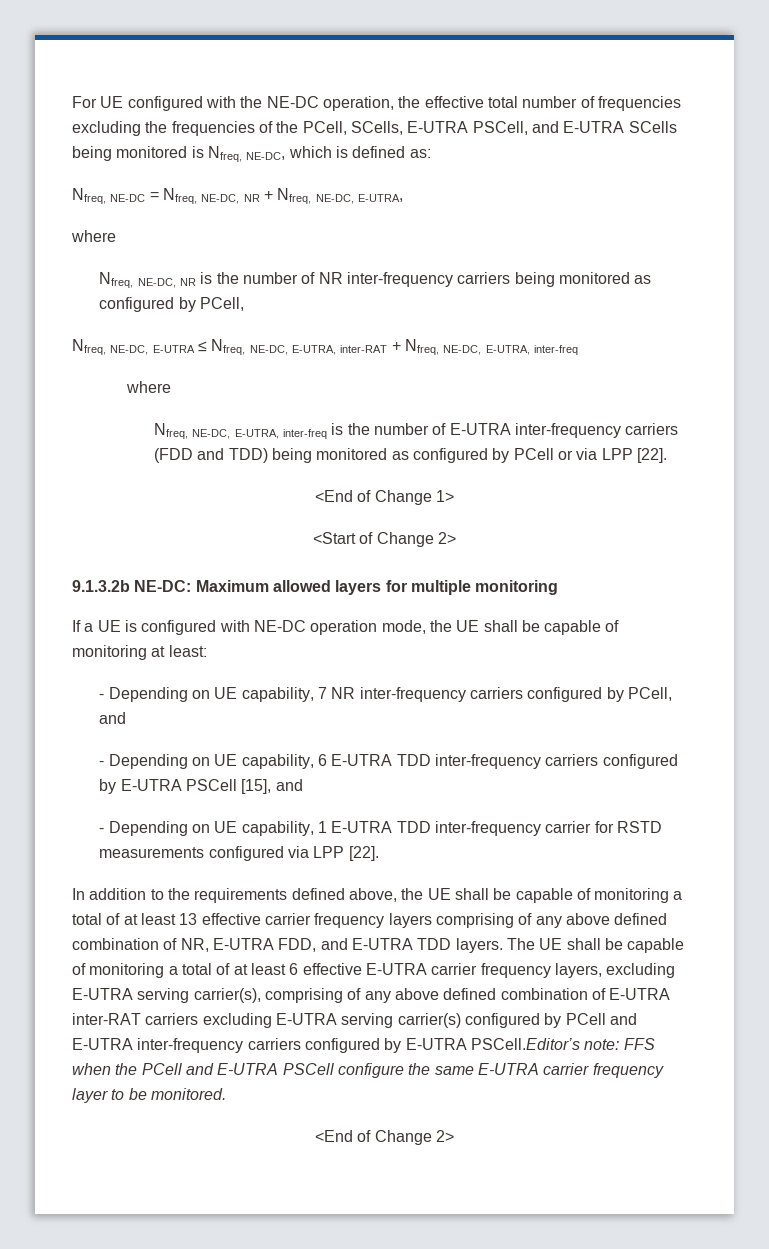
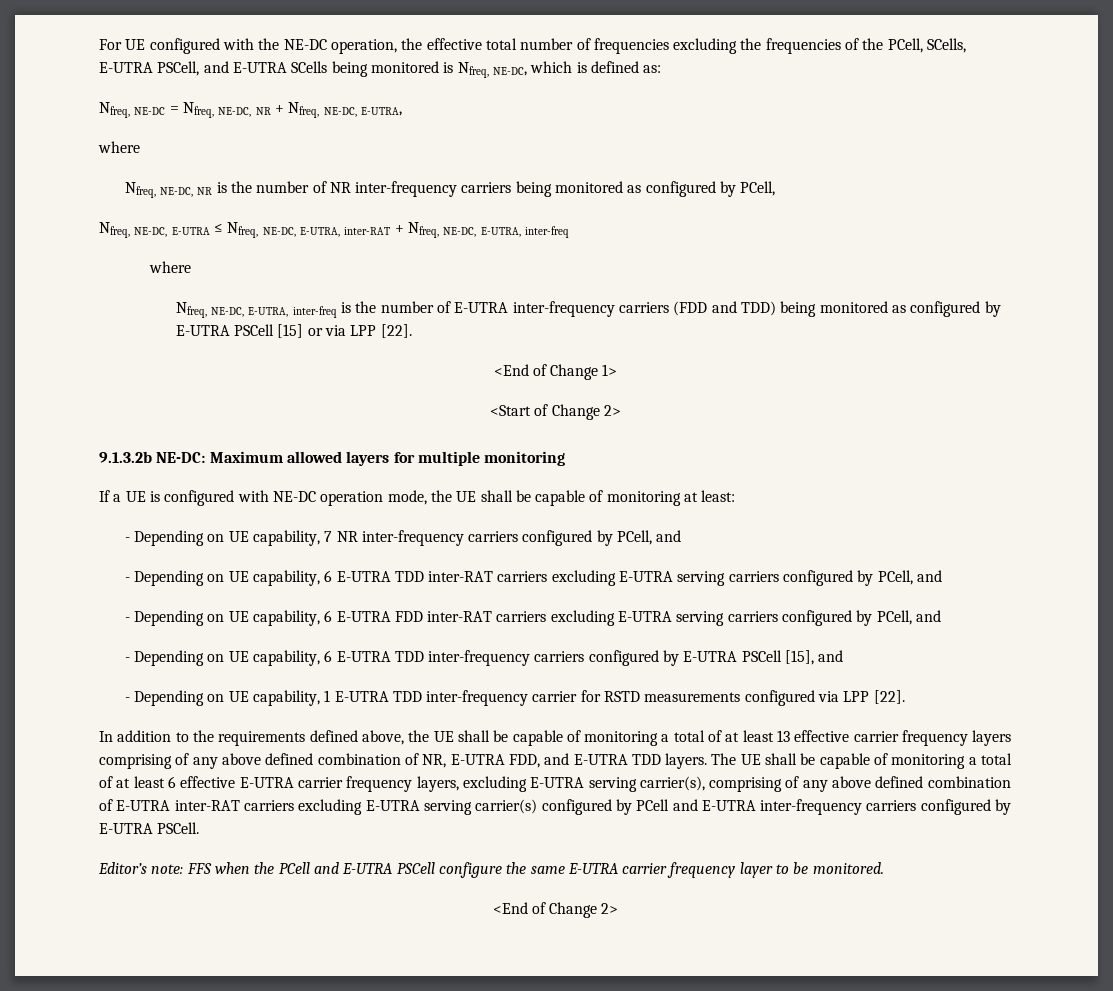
[513,448,554,460] PCell -> [175,324,304,338] E-UTRA PSCell [15]
(127, 718) none -> [124,570,943,586] [124,610,942,626] // - Depending on UE capability, 6 E-UTRA TDD inter-RAT carriers excluding E-UTRA serving carriers configured by PCell, and // - Depending on UE capability, 6 E-UTRA FDD inter-RAT carriers excluding E-UTRA serving carriers configured by PCell, and
[470,1038,580,1050] PSCell.Editor’s -> [157,822,200,834] [98,862,147,874] PSCell. // Editor’s

